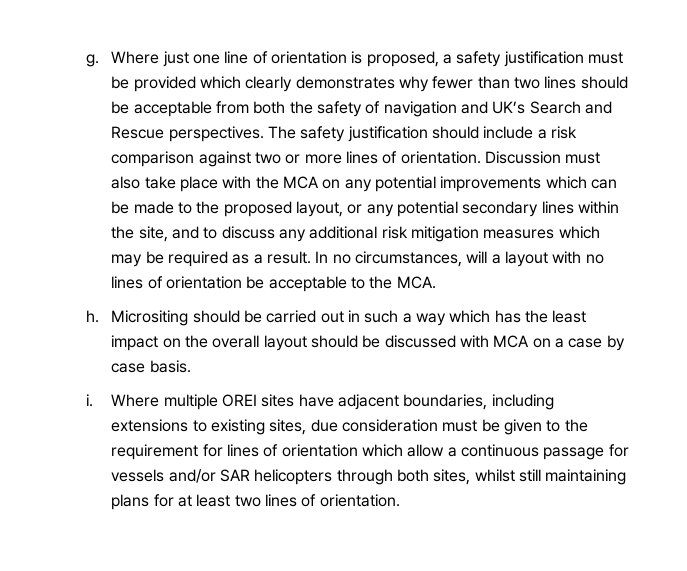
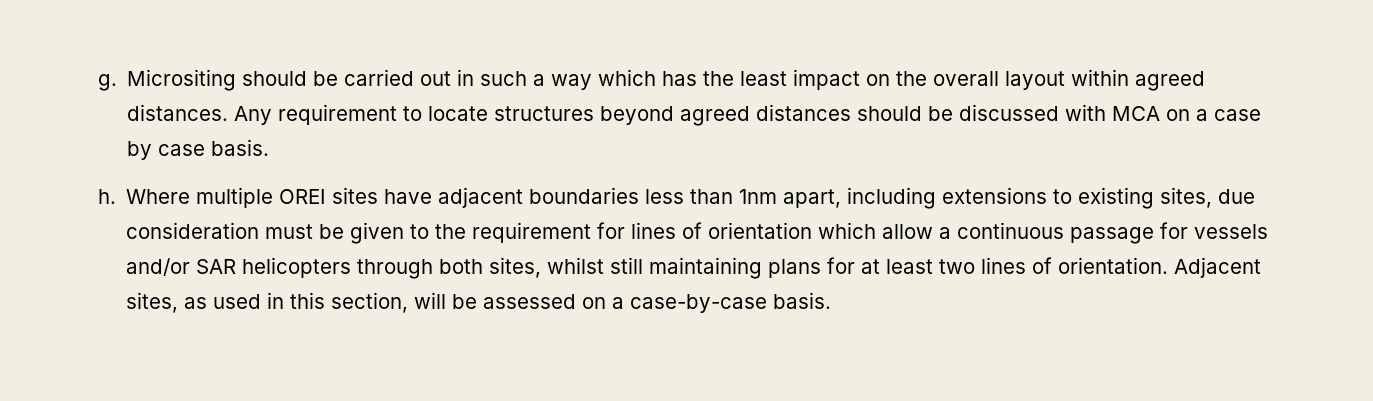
[111,51,624,67] [111,76,628,92] [111,101,613,117] [111,126,578,142] [111,151,601,167] [111,176,618,192] [111,201,620,217] [111,226,600,242] [111,251,604,267] [111,276,436,292] [86,310,99,323] Where just one line of orientation is proposed, a safety justification must be provided which clearly demonstrates why fewer than two lines should be acceptable from both the safety of navigation and UK’s Search and Rescue perspectives. The safety justification should include a risk comparison against two or more lines of orientation. Discussion must also take place with the MCA on any potential improvements which can be made to the proposed layout, or any potential secondary lines within the site, and to discuss any additional risk mitigation measures which may be required as a result. In no circumstances, will a layout with no lines of orientation be acceptable to the MCA. // h. -> (117, 82) none
(307, 343) none -> [1071,69,1206,91] [127,104,852,126] within agreed distances. Any requirement to locate structures beyond agreed distances
[86,394,93,407] i. -> [98,189,116,204] h.
[403,394,488,410] boundaries, -> [529,187,842,208] boundaries less than 1nm apart,
(400, 500) none -> [1174,257,1262,278] [126,292,832,313] Adjacent sites, as used in this section, will be assessed on a case-by-case basis.

